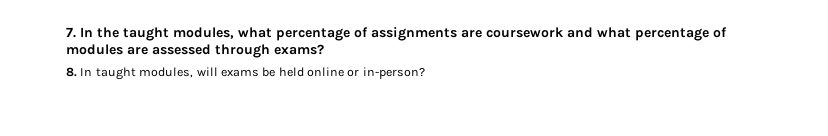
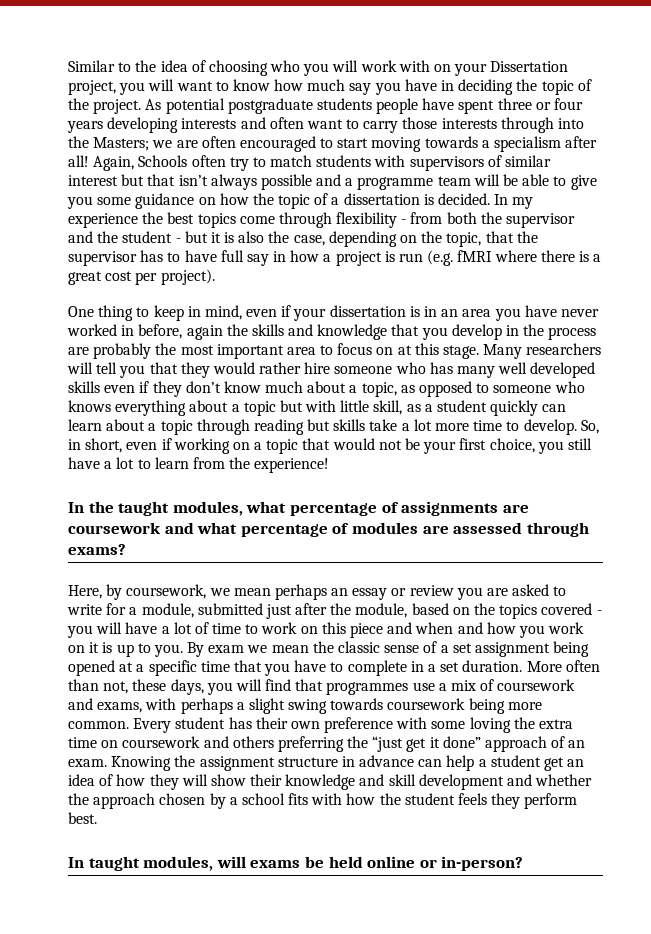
[66,27,76,38] 7. -> [68,60,569,76] [68,79,592,95] [68,98,584,114] [67,117,585,133] [68,136,598,152] [68,155,552,171] [68,174,597,190] [67,193,534,209] [68,212,576,228] [68,231,538,247] [68,250,602,266] [68,269,215,285] [68,305,599,321] [67,324,597,340] [68,343,602,359] [67,362,596,378] [68,381,585,397] [68,400,567,416] [68,419,599,435] [68,438,592,454] [68,457,330,473] Similar to the idea of choosing who you will work with on your Dissertation project, you will want to know how much say you have in deciding the topic of the project. As potential postgraduate students people have spent three or four years developing interests and often want to carry those interests through into the Masters; we are often encouraged to start moving towards a specialism after all! Again, Schools often try to match students with supervisors of similar interest but that isn’t always possible and a programme team will be able to give you some guidance on how the topic of a dissertation is decided. In my experience the best topics come through flexibility - from both the supervisor and the student - but it is also the case, depending on the topic, that the supervisor has to have full say in how a project is run (e.g. fMRI where there is a great cost per project). // One thing to keep in mind, even if your dissertation is in an area you have never worked in before, again the skills and knowledge that you develop in the process are probably the most important area to focus on at this stage. Many researchers will tell you that they would rather hire someone who has many well developed skills even if they don’t know much about a topic, as opposed to someone who knows everything about a topic but with little skill, as a student quickly can learn about a topic through reading but skills take a lot more time to develop. So, in short, even if working on a topic that would not be your first choice, you still have a lot to learn from the experience! //
[66,67,77,77] 8. -> [68,584,567,600] [67,603,602,619] [67,622,585,638] [68,641,590,657] [68,660,600,676] [68,679,576,695] [68,698,542,714] [68,717,574,733] [68,736,586,752] [68,755,585,771] [68,774,593,790] [68,793,578,809] [68,812,97,824] Here, by coursework, we mean perhaps an essay or review you are asked to write for a module, submitted just after the module, based on the topics covered - you will have a lot of time to work on this piece and when and how you work on it is up to you. By exam we mean the classic sense of a set assignment being opened at a specific time that you have to complete in a set duration. More often than not, these days, you will find that programmes use a mix of coursework and exams, with perhaps a slight swing towards coursework being more common. Every student has their own preference with some loving the extra time on coursework and others preferring the “just get it done” approach of an exam. Knowing the assignment structure in advance can help a student get an idea of how they will show their knowledge and skill development and whether the approach chosen by a school fits with how the student feels they perform best. //

